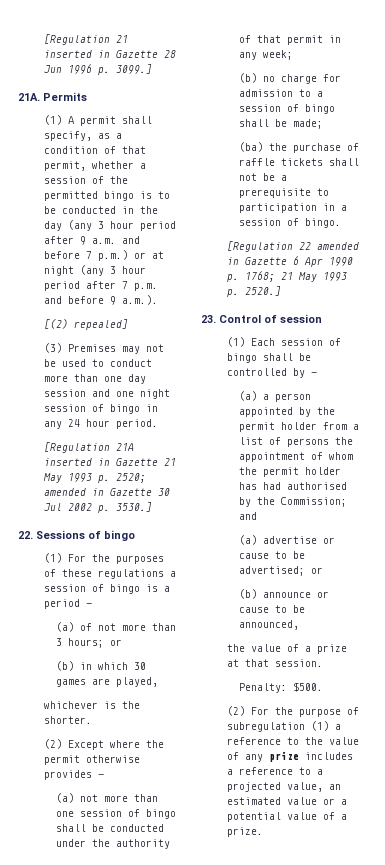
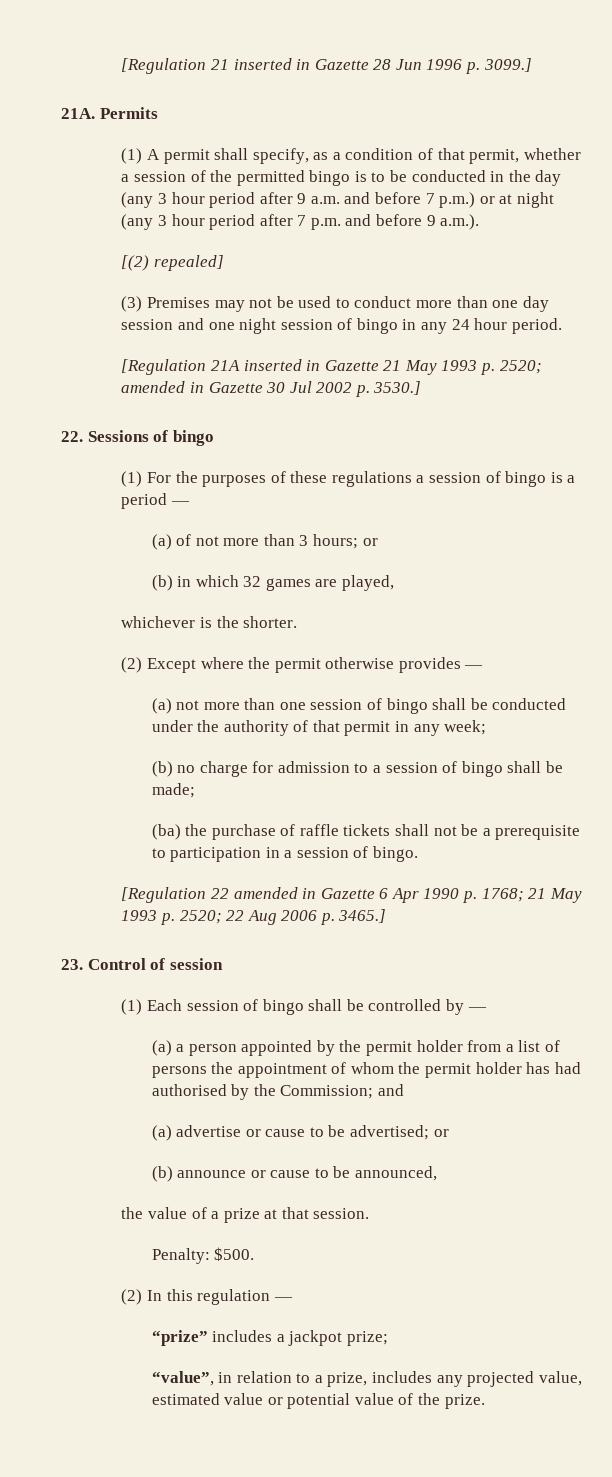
[134,662,147,670] 30 -> [243,576,262,587] 32
[244,286,281,296] 2520.] -> [179,909,387,925] 2520; 22 Aug 2006 p. 3465.]
[250,707,359,717] [226,721,341,732] [226,737,359,745] [226,751,353,762] [226,767,323,775] For the purpose of subregulation (1) a reference to the value of any prize includes a reference to a -> [146,1289,293,1305] [151,1330,388,1346] [151,1371,463,1387] In this regulation — // “prize” includes a jackpot prize; // “value”, in relation to a prize, includes any
[328,784,341,790] an -> (582, 1378) none
[340,799,347,805] a -> (283, 1401) none
[340,814,347,820] a -> [418,1393,441,1405] the

